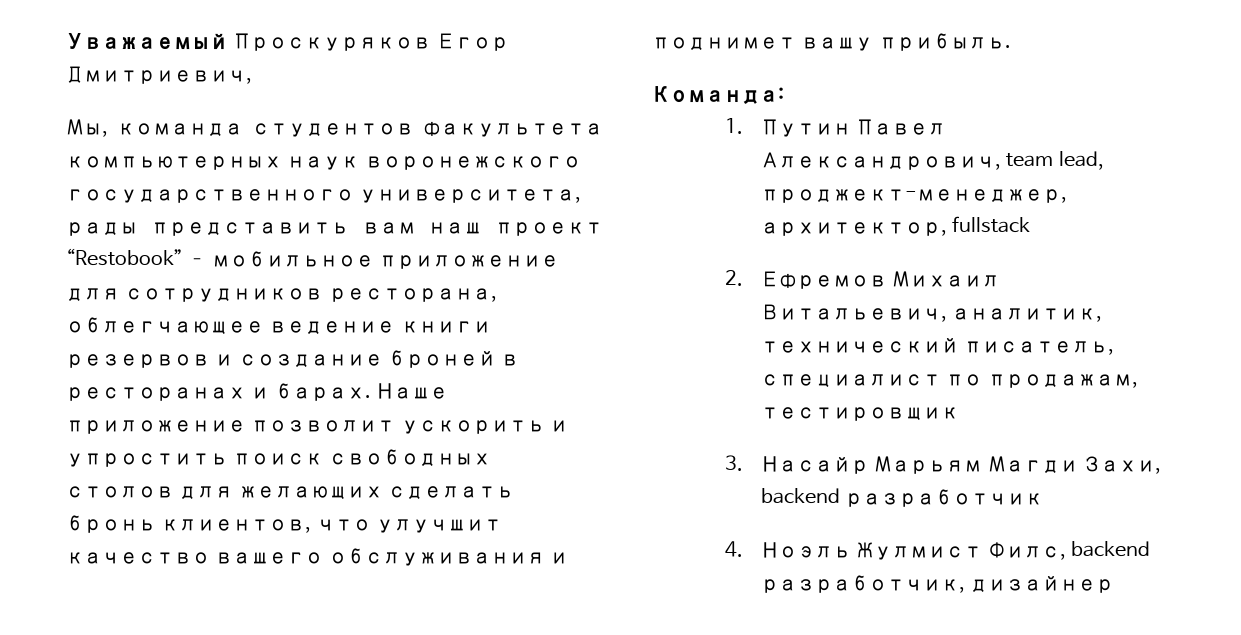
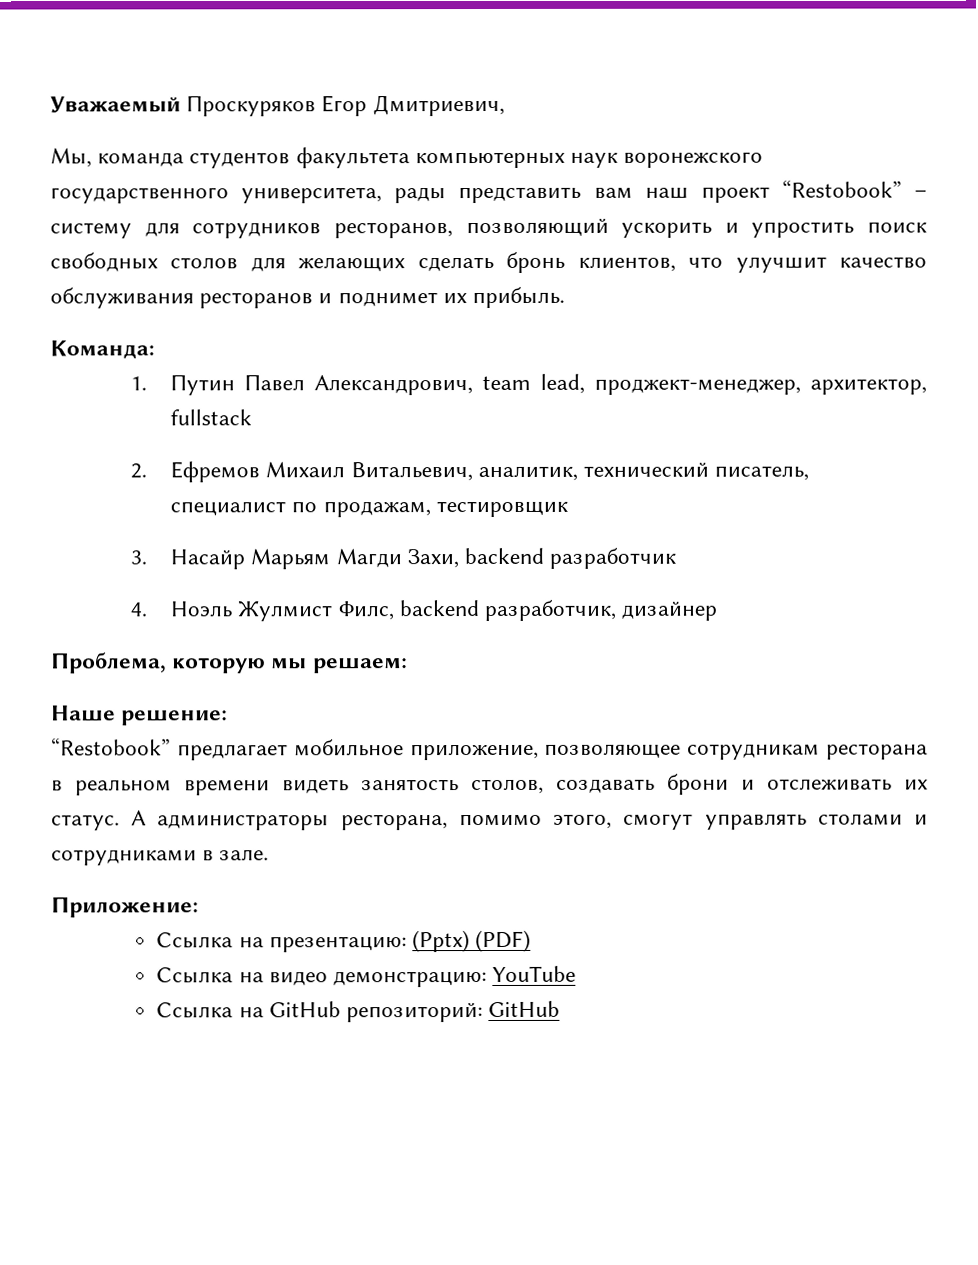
[211,251,559,269] [66,288,497,302] [66,317,491,335] [66,350,520,368] [66,383,448,401] [66,420,396,434] мобильное приложение для сотрудников ресторана, облегчающее ведение книги резервов и создание броней в ресторанах и барах. Наше приложение позволит -> [50,217,609,239] систему для сотрудников ресторанов, позволяющий
[215,548,545,566] вашего обслуживания -> [50,287,314,309] обслуживания ресторанов
[801,37,874,51] вашу -> [442,293,467,304] их
(1115, 584) none -> [51,652,408,674] [51,705,229,726] [51,737,928,761] [51,773,928,796] [51,810,928,831] [51,849,270,866] [51,896,199,918] [156,929,532,953] [156,965,577,988] [156,1000,561,1023] // Проблема, которую мы решаем: // Наше решение: // “Restobook” предлагает мобильное приложение, позволяющее сотрудникам ресторана в реальном времени видеть занятость столов, создавать брони и отслеживать их статус. А администраторы ресторана, помимо этого, смогут управлять столами и сотрудниками в зале. // Приложение: // Ссылка на презентацию: (Pptx) (PDF) // Ссылка на видео демонстрацию: YouTube // Ссылка на GitHub репозиторий: GitHub

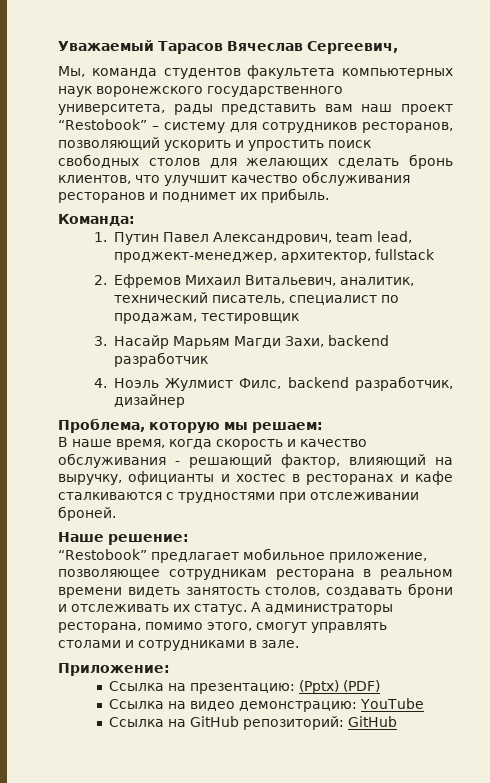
[186,94,505,117] Проскуряков Егор Дмитриевич, -> [158,41,398,54] Тарасов Вячеслав Сергеевич,
(408, 665) none -> [58,437,367,450] [58,453,453,468] [58,471,453,485] [58,492,419,503] [58,506,116,521] // В наше время, когда скорость и качество обслуживания - решающий фактор, влияющий на выручку, официанты и хостес в ресторанах и кафе сталкиваются с трудностями при отслеживании броней.

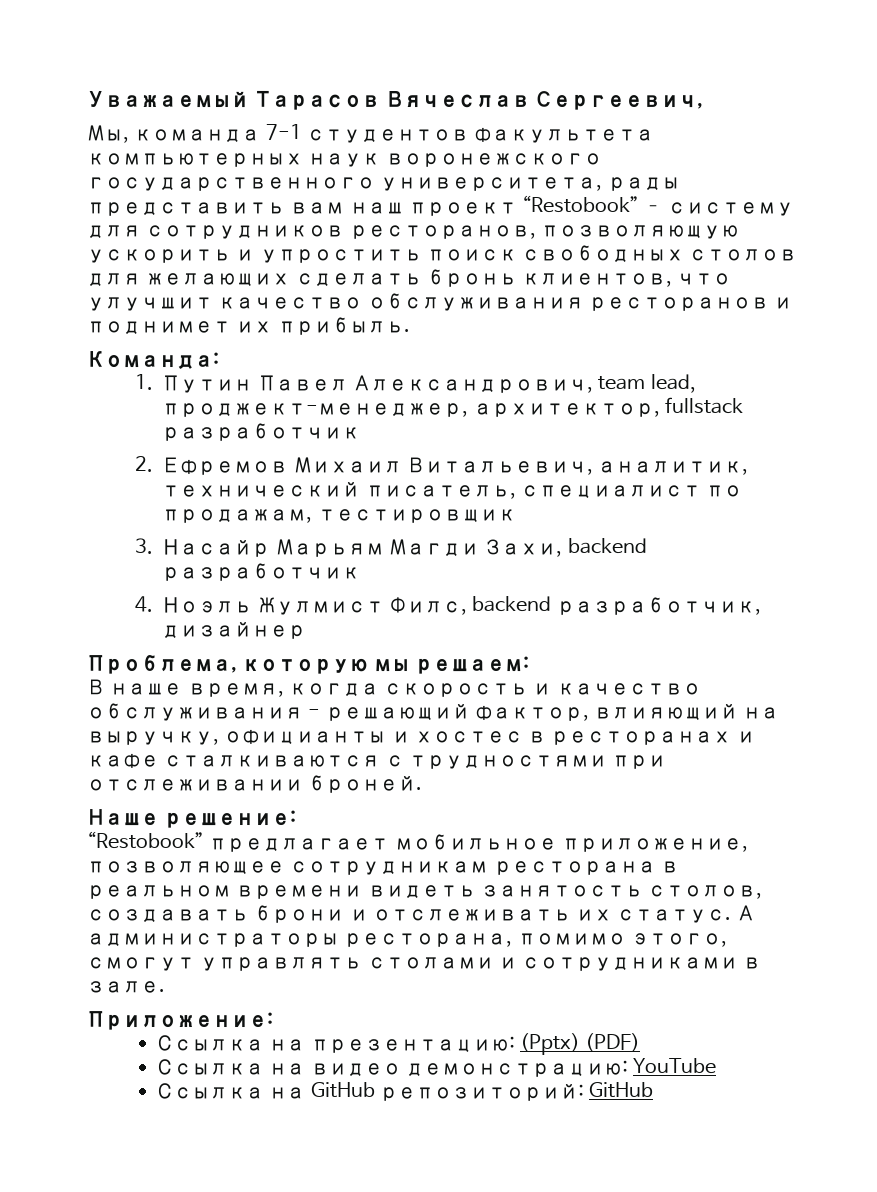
(157, 73) none -> [265,124,302,140] 7-1
[58,137,160,150] позволяющий -> [540,225,739,239] позволяющую
(435, 254) none -> [162,423,361,441] разработчик

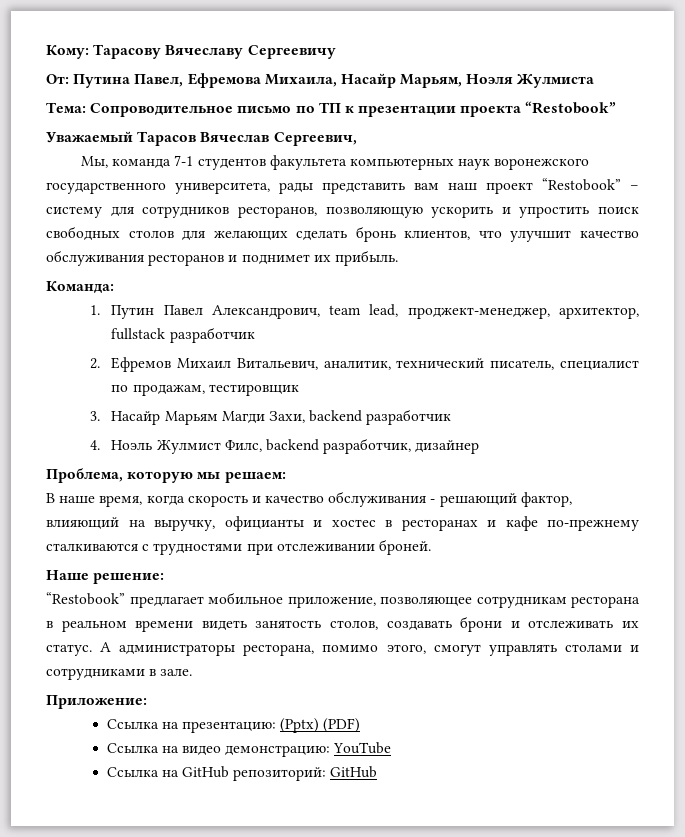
(87, 99) none -> [46,44,336,59] [46,73,595,88] [46,101,617,117] Кому: Тарасову Вячеславу Сергеевичу // От: Путина Павел, Ефремова Михаила, Насайр Марьям, Ноэля Жулмиста // Тема: Сопроводительное письмо по ТП к презентации проекта “Restobook” //
(159, 760) none -> [547,519,639,531] по-прежнему

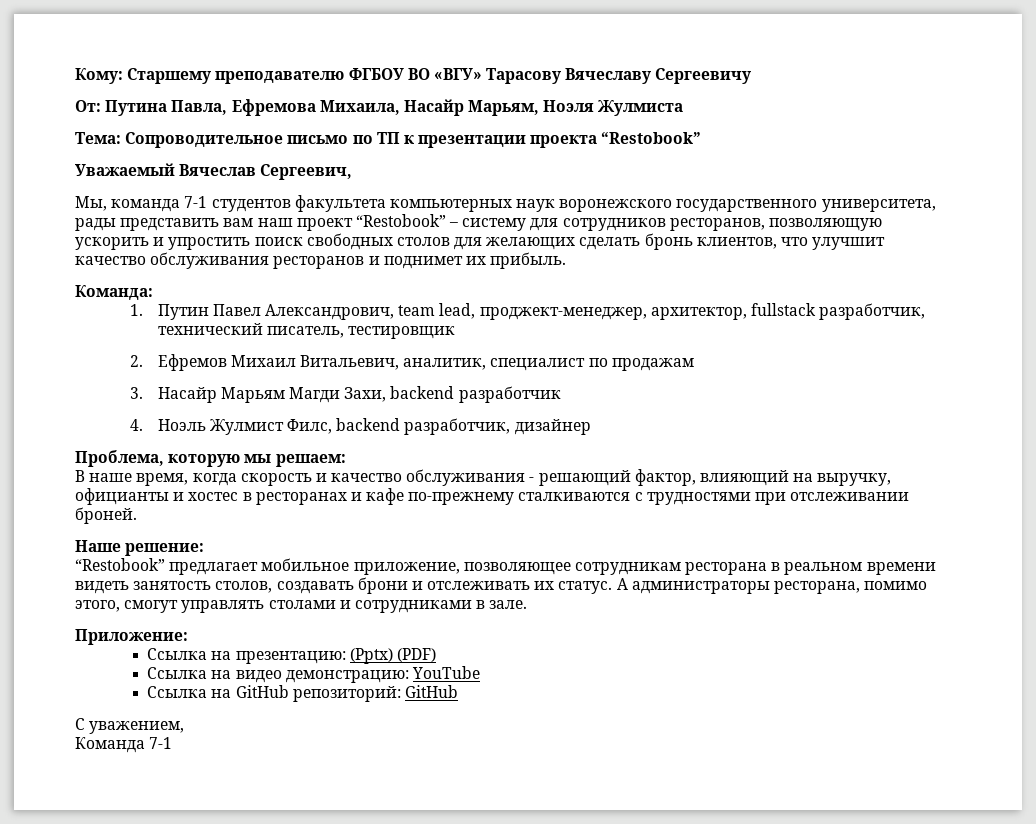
(89, 52) none -> [127,68,482,84] Старшему преподавателю ФГБОУ ВО «ВГУ»
[134,74,184,87] Павел, -> [171,100,228,115] Павла,
[137,131,197,146] Тарасов -> (175, 169) none
[169,327,255,343] разработчик -> [819,303,926,320] [157,323,456,339] разработчик, технический писатель, тестировщик
[396,358,639,371] [111,384,299,396] технический писатель, специалист по продажам, тестировщик -> [490,358,694,371] специалист по продажам
(378, 772) none -> [75,718,185,734] [75,737,173,753] // С уважением, // Команда 7-1

